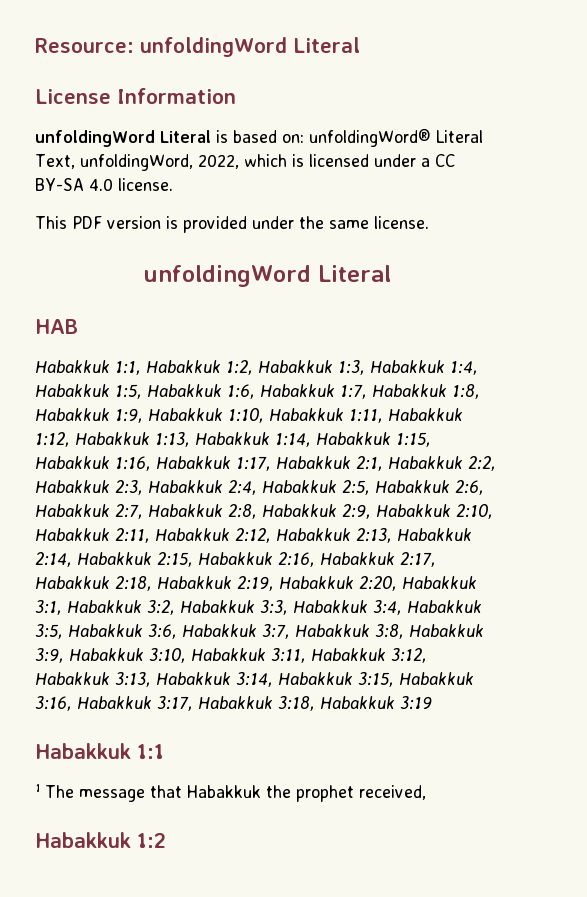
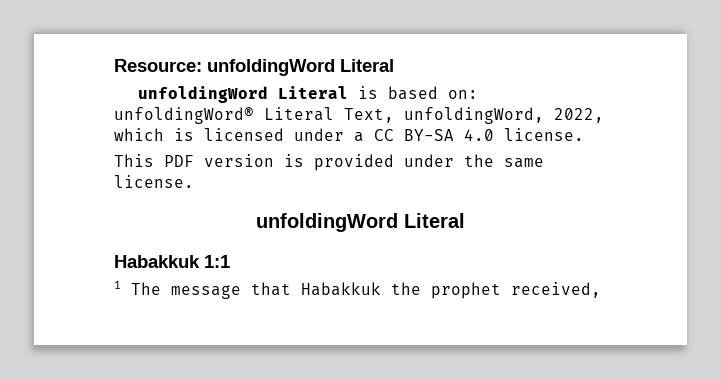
[35,88,236,104] // License Information -> (394, 65) none
[35,319,78,334] [35,360,478,375] [35,384,480,399] [35,408,463,423] [35,432,431,447] [35,456,496,471] [35,480,484,495] [35,504,493,519] [35,528,472,543] [35,552,436,567] [35,576,477,591] [35,600,482,615] [35,624,484,639] [35,648,427,663] [35,672,474,687] [35,696,432,711] // HAB // Habakkuk 1:1, Habakkuk 1:2, Habakkuk 1:3, Habakkuk 1:4, Habakkuk 1:5, Habakkuk 1:6, Habakkuk 1:7, Habakkuk 1:8, Habakkuk 1:9, Habakkuk 1:10, Habakkuk 1:11, Habakkuk 1:12, Habakkuk 1:13, Habakkuk 1:14, Habakkuk 1:15, Habakkuk 1:16, Habakkuk 1:17, Habakkuk 2:1, Habakkuk 2:2, Habakkuk 2:3, Habakkuk 2:4, Habakkuk 2:5, Habakkuk 2:6, Habakkuk 2:7, Habakkuk 2:8, Habakkuk 2:9, Habakkuk 2:10, Habakkuk 2:11, Habakkuk 2:12, Habakkuk 2:13, Habakkuk 2:14, Habakkuk 2:15, Habakkuk 2:16, Habakkuk 2:17, Habakkuk 2:18, Habakkuk 2:19, Habakkuk 2:20, Habakkuk 3:1, Habakkuk 3:2, Habakkuk 3:3, Habakkuk 3:4, Habakkuk 3:5, Habakkuk 3:6, Habakkuk 3:7, Habakkuk 3:8, Habakkuk 3:9, Habakkuk 3:10, Habakkuk 3:11, Habakkuk 3:12, Habakkuk 3:13, Habakkuk 3:14, Habakkuk 3:15, Habakkuk 3:16, Habakkuk 3:17, Habakkuk 3:18, Habakkuk 3:19 -> (465, 220) none
[35,832,166,848] // Habakkuk 1:2 -> (601, 290) none

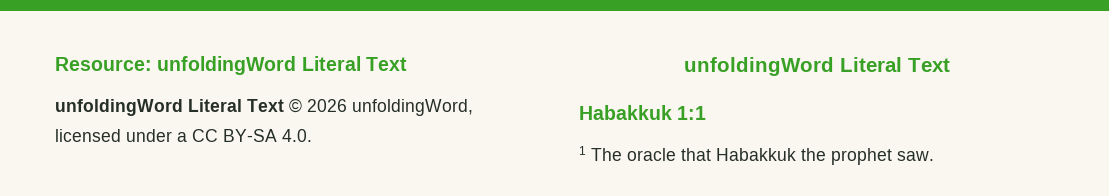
[138,86,479,103] [114,107,604,124] [114,128,194,141] // unfoldingWord Literal is based on: unfoldingWord® Literal Text, unfoldingWord, 2022, which is -> [365,57,407,71] [55,98,473,116] Text // unfoldingWord Literal Text © 2026 unfoldingWord,
[464,128,584,141] [114,154,544,171] [114,175,194,188] [256,213,465,232] 4.0 license. // This PDF version is provided under the same license. // unfoldingWord Literal -> [282,129,312,142] [683,57,950,76] 4.0. // unfoldingWord Literal Text
[171,285,241,299] message -> [627,148,676,161] oracle
[511,282,601,298] received, -> [897,151,934,161] saw.

